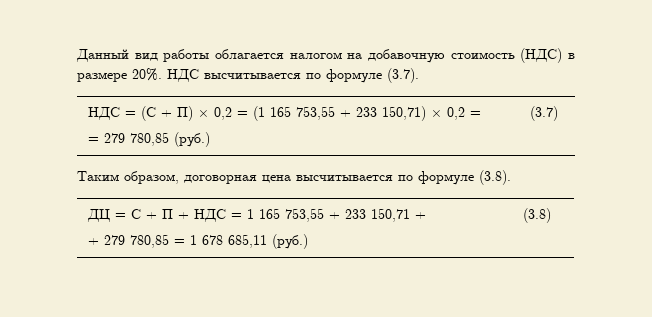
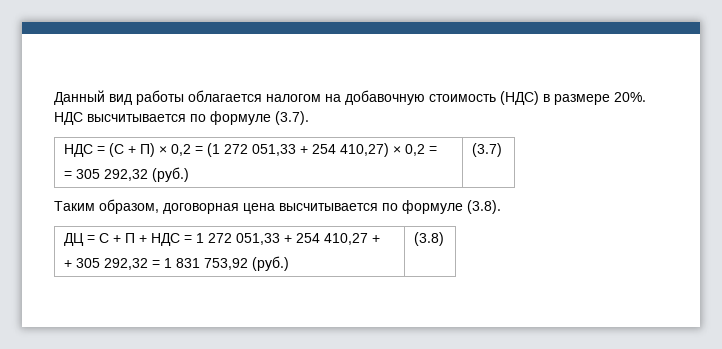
[269,106,426,121] 165 753,55 + 233 150,71) -> [224,143,390,157] 272 051,33 + 254 410,27)
[103,132,169,146] 279 780,85 -> [76,169,149,181] 305 292,32
[258,208,426,222] [87,234,267,248] 165 753,55 + 233 150,71 + // + 279 780,85 = 1 678 685,11 -> [208,233,381,245] [64,258,249,270] 272 051,33 + 254 410,27 + // + 305 292,32 = 1 831 753,92

